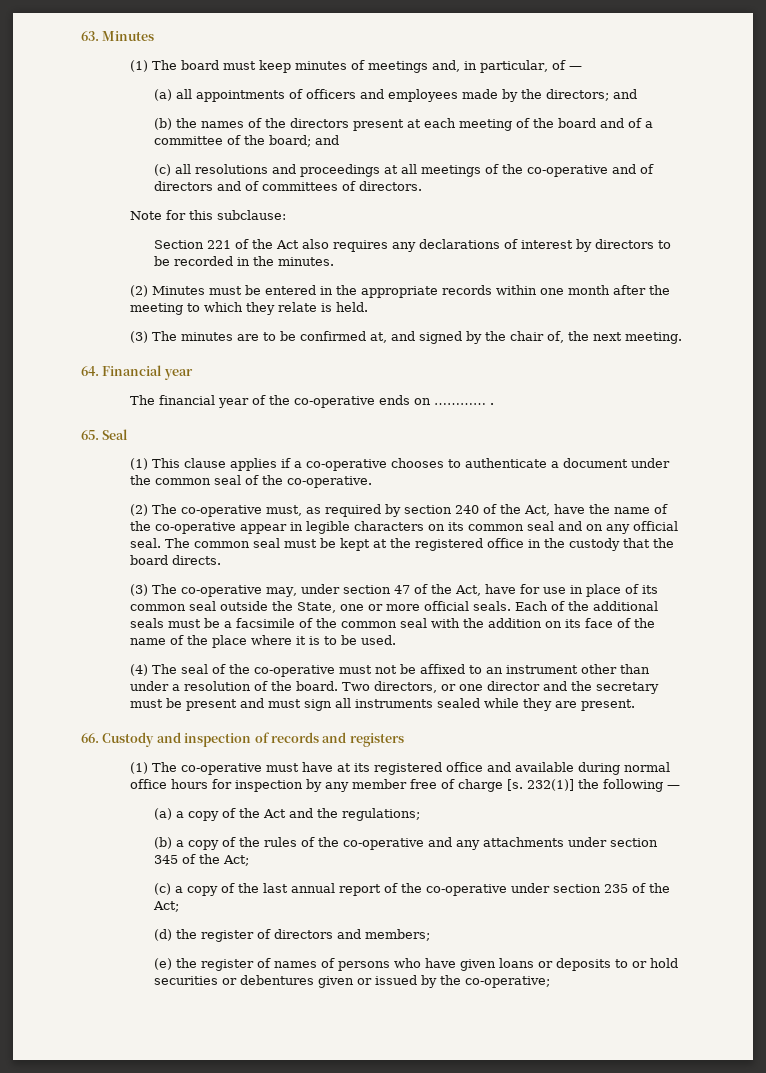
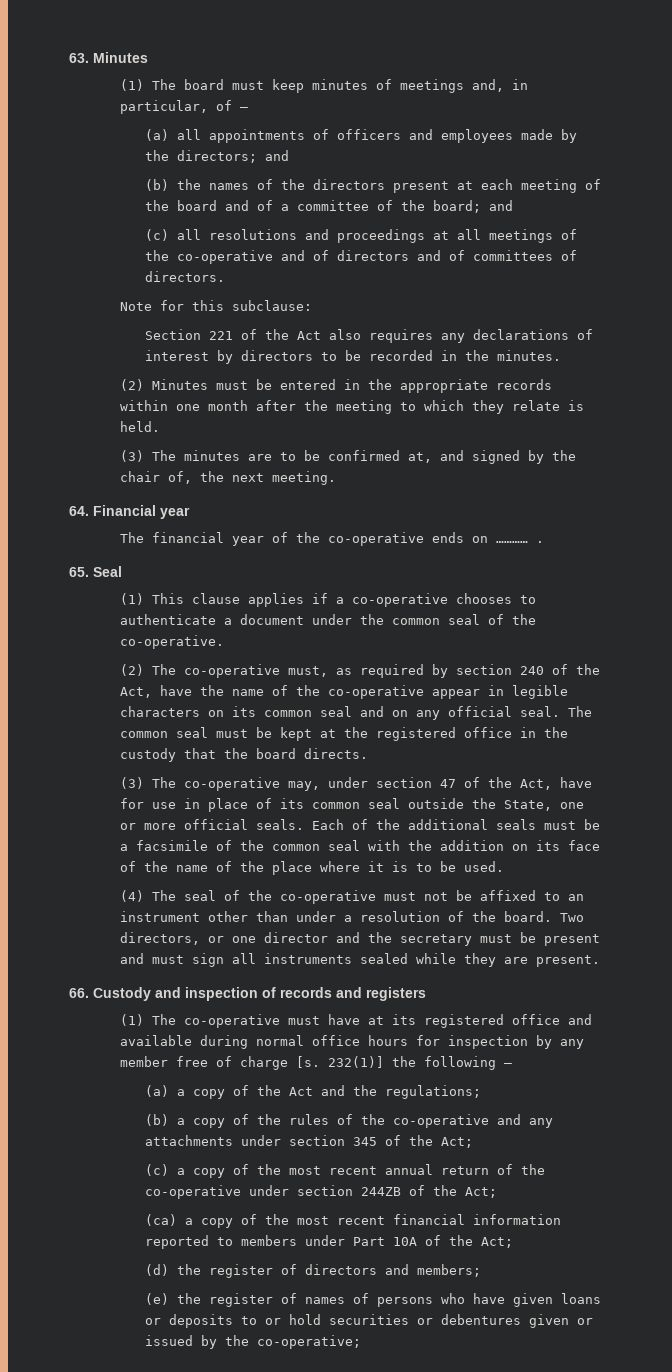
[263,883,382,896] last annual report -> [289,1164,490,1175] most recent annual return
[604,884,629,893] 235 -> [361,1185,498,1198] [145,1214,562,1228] [145,1235,418,1249] 244ZB of the Act; // (ca) a copy of the most recent financial information reported to members under Part 10A

